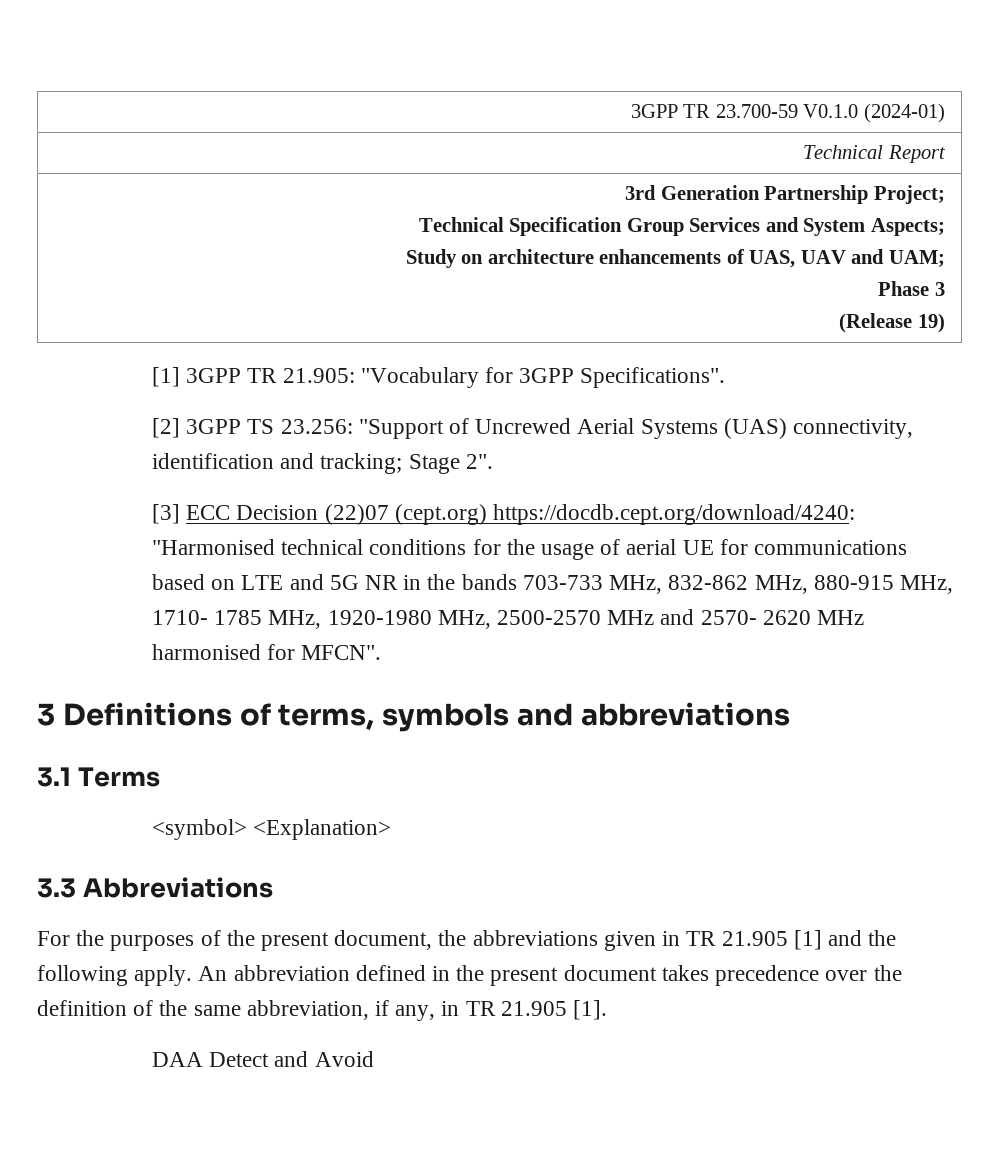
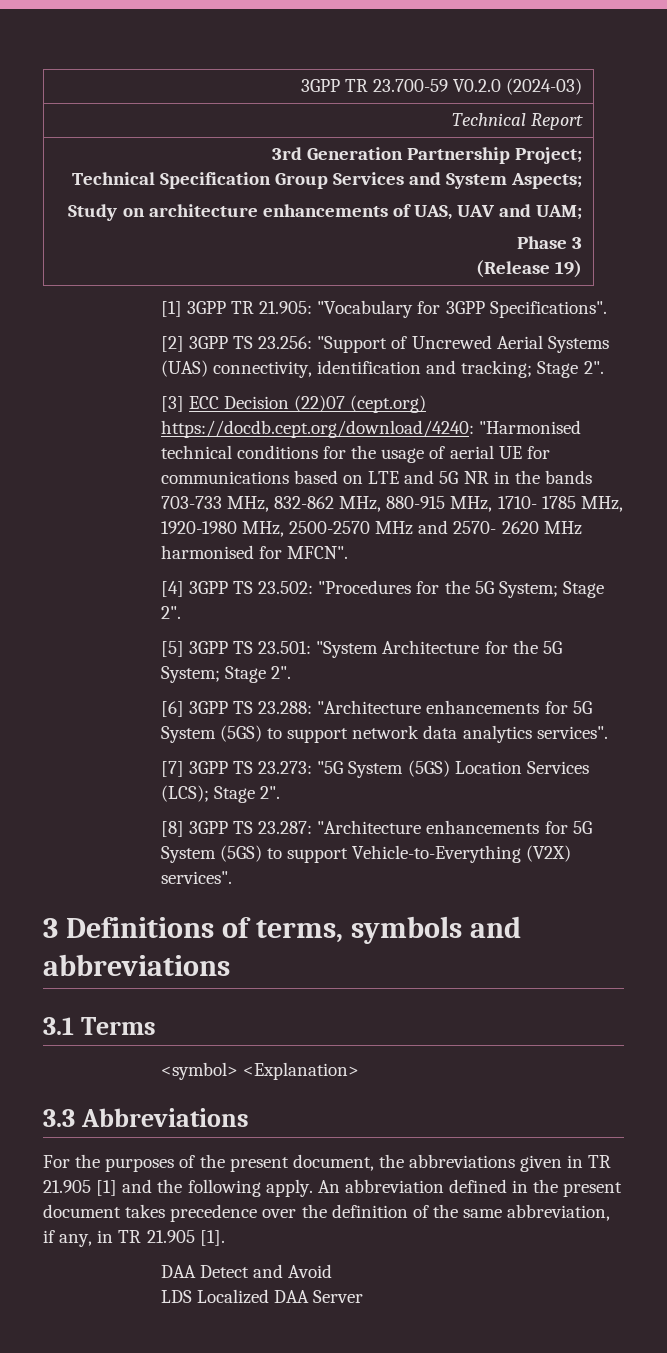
[803,103,945,123] V0.1.0 (2024-01) -> [453,78,583,95] V0.2.0 (2024-03)
(382, 652) none -> [160,580,604,598] [160,606,181,619] [160,640,562,658] [160,666,291,683] [160,700,592,717] [160,725,608,743] [160,760,589,778] [160,785,280,803] [160,820,592,837] [160,845,572,863] [160,871,232,884] // [4] 3GPP TS 23.502: "Procedures for the 5G System; Stage 2". // [5] 3GPP TS 23.501: "System Architecture for the 5G System; Stage 2". // [6] 3GPP TS 23.288: "Architecture enhancements for 5G System (5GS) to support network data analytics services". // [7] 3GPP TS 23.273: "5G System (5GS) Location Services (LCS); Stage 2". // [8] 3GPP TS 23.287: "Architecture enhancements for 5G System (5GS) to support Vehicle-to-Everything (V2X) services".
(374, 1059) none -> [160,1289,364,1304] // LDS Localized DAA Server

